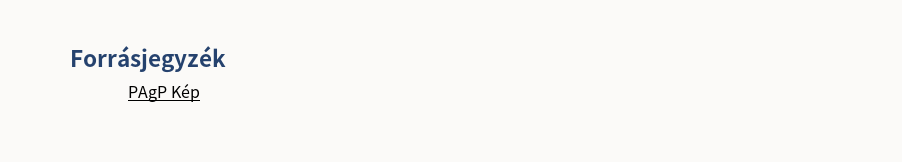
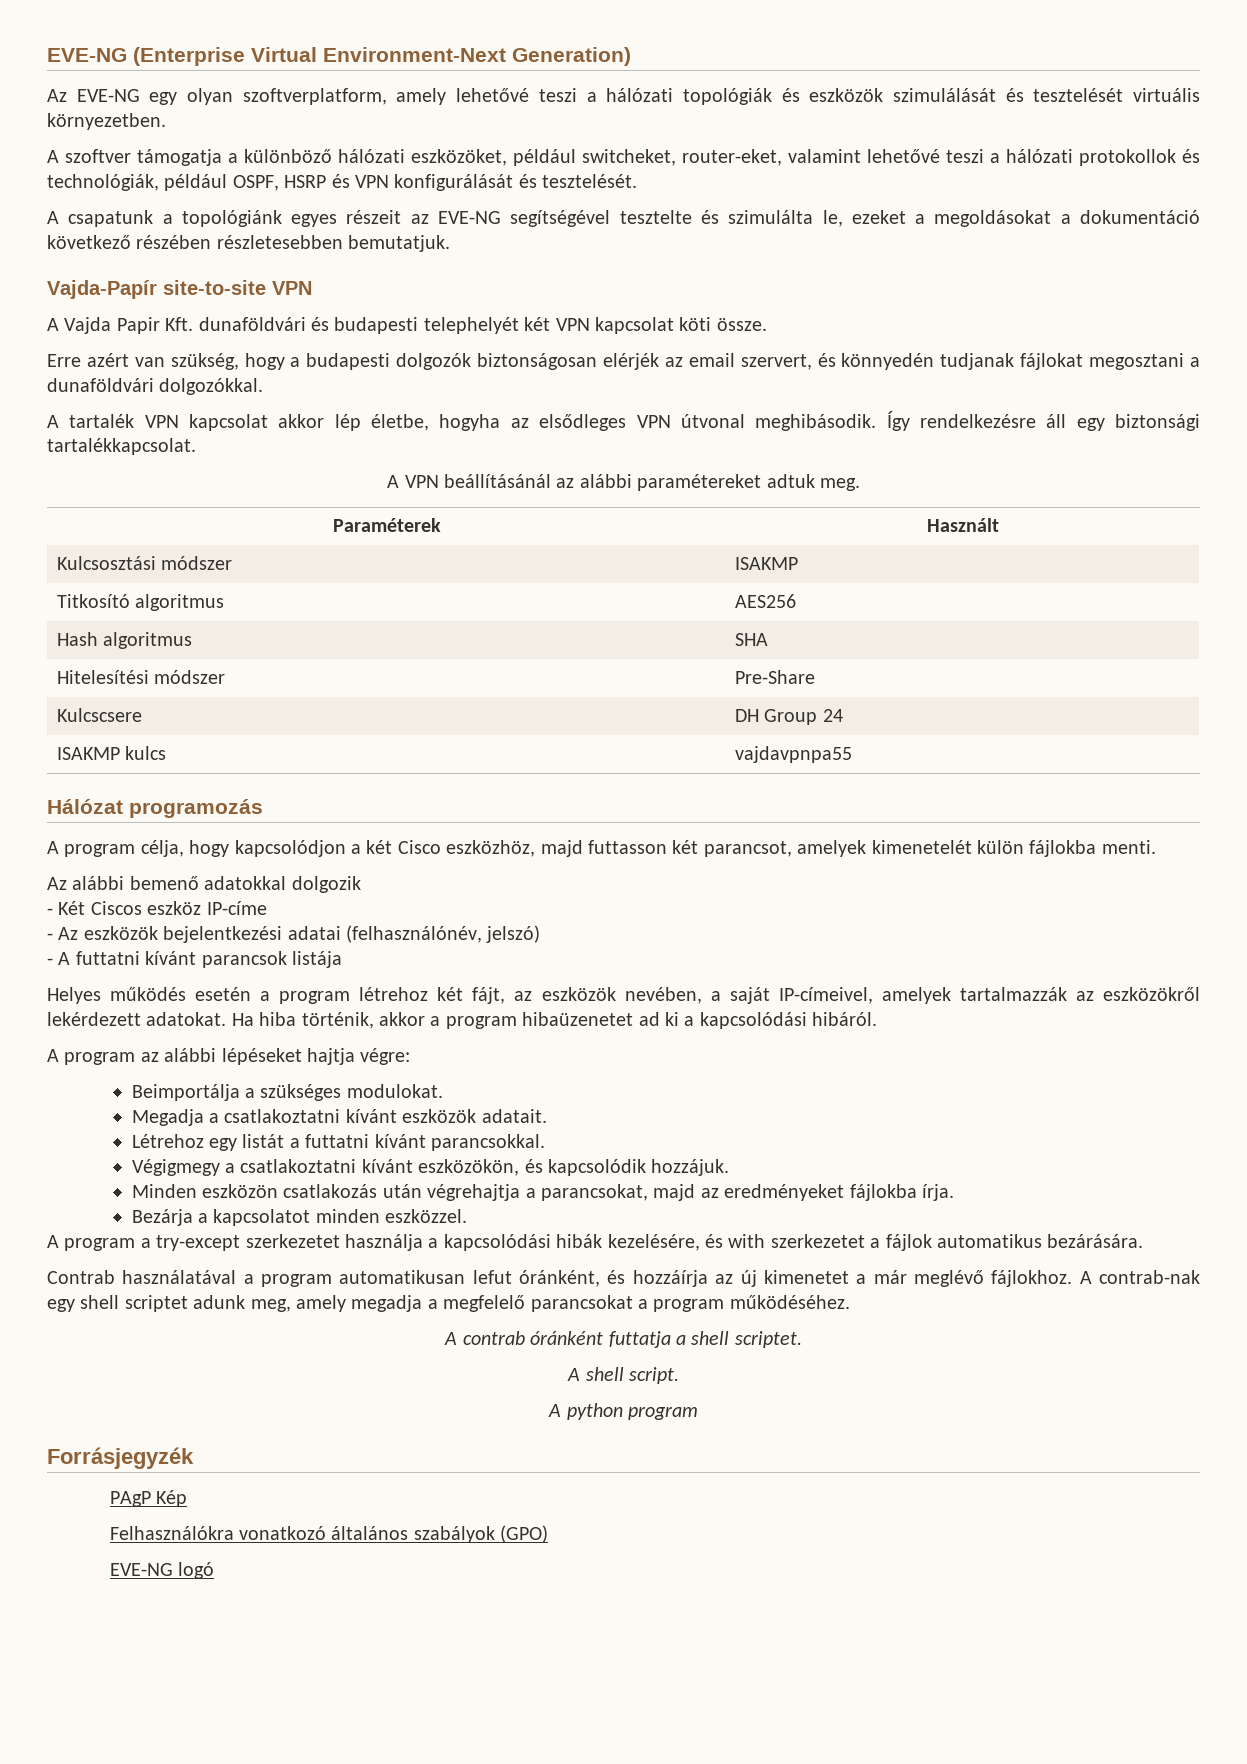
[70,46,226,73] [127,83,201,102] Forrásjegyzék // PAgP Kép -> [47,47,631,66] [47,88,1200,105] [47,113,166,130] [47,149,1200,166] [47,174,638,191] [47,210,1200,227] [47,235,451,252] [47,280,312,299] [47,317,767,334] [47,353,1201,370] [47,378,264,395] [47,411,1200,431] [47,438,196,455] [387,474,860,491] [332,518,441,532] [926,518,999,532] [57,556,233,570] [735,557,799,570] [57,594,225,611] [735,594,797,608] [57,632,193,649] [735,633,769,646] [57,670,226,684] [735,670,816,684] [57,708,143,722] [735,709,843,725] [57,746,167,760] [735,746,853,763] [47,799,263,818] [47,840,1156,857] [47,876,361,893] [47,901,267,915] [47,925,541,943] [47,951,342,968] [47,987,1200,1004] [47,1012,878,1029] [47,1048,411,1065] [131,1084,443,1101] [131,1109,547,1126] [131,1134,546,1151] [131,1159,730,1176] [131,1184,955,1201] [131,1209,468,1226] [47,1234,1144,1251] [47,1270,1200,1287] [47,1295,850,1312] [444,1331,802,1348] [567,1367,679,1384] [548,1403,698,1420] [47,1447,194,1469] [109,1490,188,1507] [109,1525,549,1543] [109,1562,215,1579] EVE-NG (Enterprise Virtual Environment-Next Generation) // Az EVE-NG egy olyan szoftverplatform, amely lehetővé teszi a hálózati topológiák és eszközök szimulálását és tesztelését virtuális környezetben. // A szoftver támogatja a különböző hálózati eszközöket, például switcheket, router-eket, valamint lehetővé teszi a hálózati protokollok és technológiák, például OSPF, HSRP és VPN konfigurálását és tesztelését. // A csapatunk a topológiánk egyes részeit az EVE-NG segítségével tesztelte és szimulálta le, ezeket a megoldásokat a dokumentáció következő részében részletesebben bemutatjuk. // Vajda-Papír site-to-site VPN // A Vajda Papir Kft. dunaföldvári és budapesti telephelyét két VPN kapcsolat köti össze. // Erre azért van szükség, hogy a budapesti dolgozók biztonságosan elérjék az email szervert, és könnyedén tudjanak fájlokat megosztani a dunaföldvári dolgozókkal. // A tartalék VPN kapcsolat akkor lép életbe, hogyha az elsődleges VPN útvonal meghibásodik. Így rendelkezésre áll egy biztonsági tartalékkapcsolat. // A VPN beállításánál az alábbi paramétereket adtuk meg. // Paraméterek | Használt // Kulcsosztási módszer | ISAKMP // Titkosító algoritmus | AES256 // Hash algoritmus | SHA // Hitelesítési módszer | Pre-Share // Kulcscsere | DH Group 24 // ISAKMP kulcs | vajdavpnpa55 // Hálózat programozás // A program célja, hogy kapcsolódjon a két Cisco eszközhöz, majd futtasson két parancsot, amelyek kimenetelét külön fájlokba menti. // Az alábbi bemenő adatokkal dolgozik // - Két Ciscos eszköz IP-címe // - Az eszközök bejelentkezési adatai (felhasználónév, jelszó) // - A futtatni kívánt parancsok listája // Helyes működés esetén a program létrehoz két fájt, az eszközök nevében, a saját IP-címeivel, amelyek tartalmazzák az eszközökről lekérdezett adatokat. Ha hiba történik, akkor a program hibaüzenetet ad ki a kapcsolódási hibáról. // A program az alábbi lépéseket hajtja végre: // Beimportálja a szükséges modulokat. // Megadja a csatlakoztatni kívánt eszközök adatait. // Létrehoz egy listát a futtatni kívánt parancsokkal. // Végigmegy a csatlakoztatni kívánt eszközökön, és kapcsolódik hozzájuk. // Minden eszközön csatlakozás után végrehajtja a parancsokat, majd az eredményeket fájlokba írja. // Bezárja a kapcsolatot minden eszközzel. // A program a try-except szerkezetet használja a kapcsolódási hibák kezelésére, és with szerkezetet a fájlok automatikus bezárására. // Contrab használatával a program automatikusan lefut óránként, és hozzáírja az új kimenetet a már meglévő fájlokhoz. A contrab-nak egy shell scriptet adunk meg, amely megadja a megfelelő parancsokat a program működéséhez. // A contrab óránként futtatja a shell scriptet. // A shell script. // A python program // Forrásjegyzék // PAgP Kép // Felhasználókra vonatkozó általános szabályok (GPO) // EVE-NG logó

